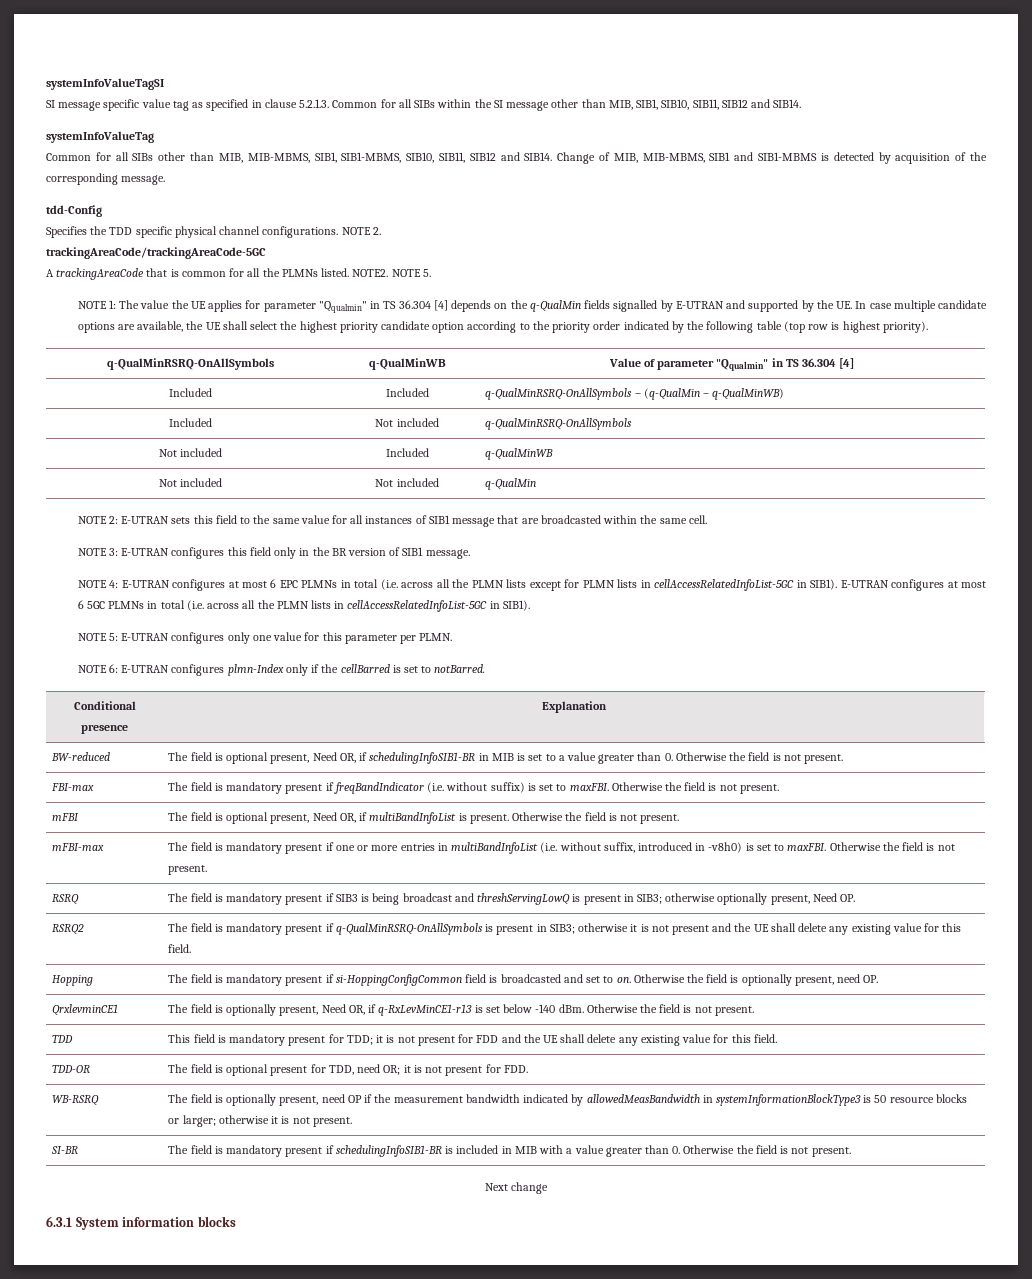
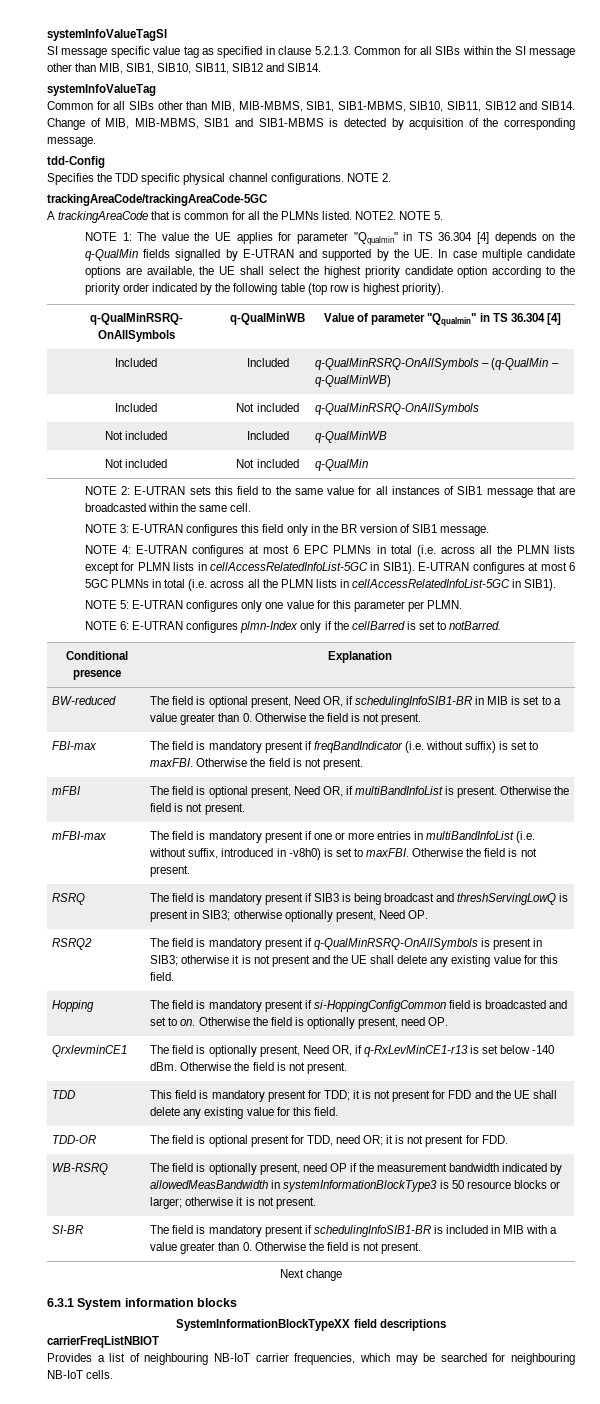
(236, 1221) none -> [176,1319,446,1331] [47,1336,159,1348] [47,1353,576,1365] [47,1370,114,1379] // SystemInformationBlockTypeXX field descriptions // carrierFreqListNBIOT // Provides a list of neighbouring NB-IoT carrier frequencies, which may be searched for neighbouring NB-IoT cells.

